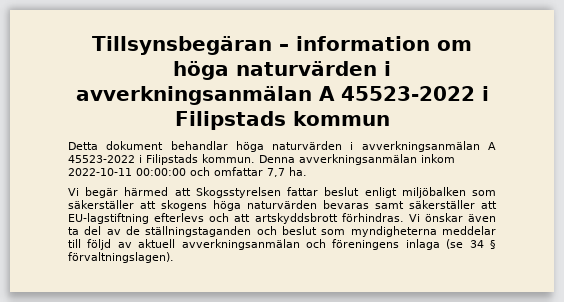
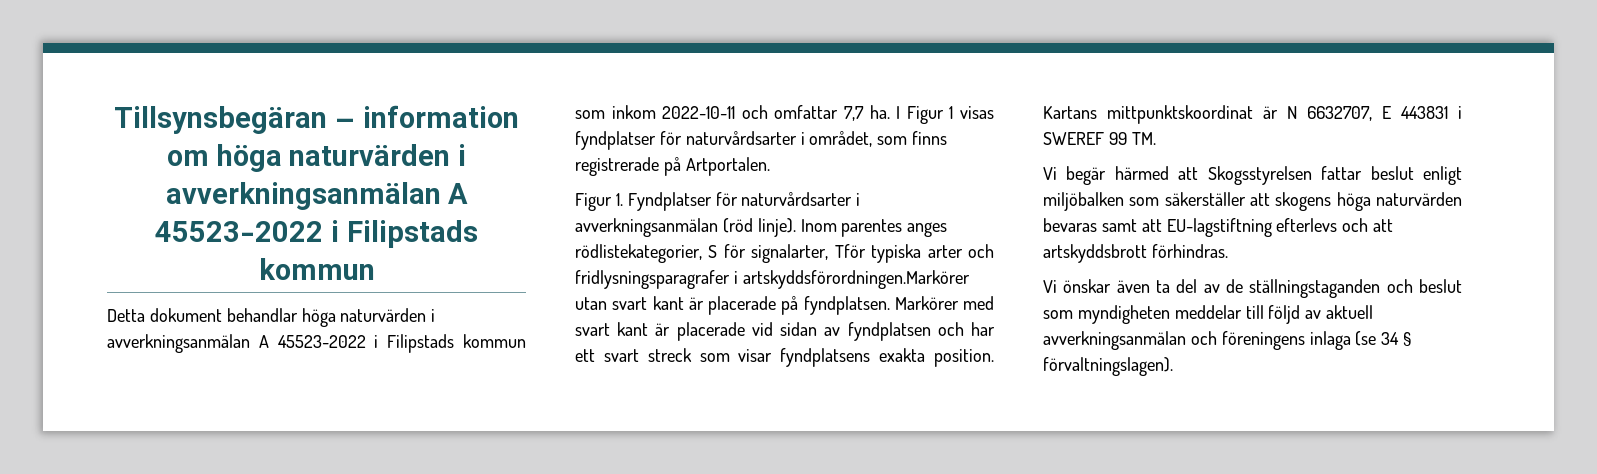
[202,154,417,165] kommun. Denna avverkningsanmälan -> [463,334,526,348] [575,110,605,119] kommun som
[136,168,186,176] 00:00:00 -> (736, 112) none
(307, 171) none -> [896,106,994,124] [575,131,948,150] [575,157,770,176] [575,192,861,211] [575,218,948,237] [575,244,995,263] [575,270,970,289] [575,296,994,315] [575,322,995,341] [575,348,994,367] [1043,105,1462,124] [1043,132,1156,145] I Figur 1 visas fyndplatser för naturvårdsarter i området, som finns registrerade på Artportalen. // Figur 1. Fyndplatser för naturvårdsarter i avverkningsanmälan (röd linje). Inom parentes anges rödlistekategorier, S för signalarter, Tför typiska arter och fridlysningsparagrafer i artskyddsförordningen.Markörer utan svart kant är placerade på fyndplatsen. Markörer med svart kant är placerade vid sidan av fyndplatsen och har ett svart streck som visar fyndplatsens exakta position. Kartans mittpunktskoordinat är N 6632707, E 443831 i SWEREF 99 TM.
[409,200,475,209] säkerställer -> (1137, 225) none
(404, 217) none -> (1228, 251) //
[350,226,437,237] myndigheterna -> [1077,305,1170,324] myndigheten

